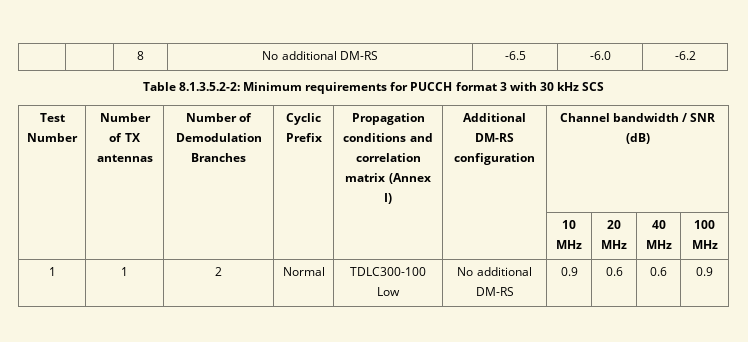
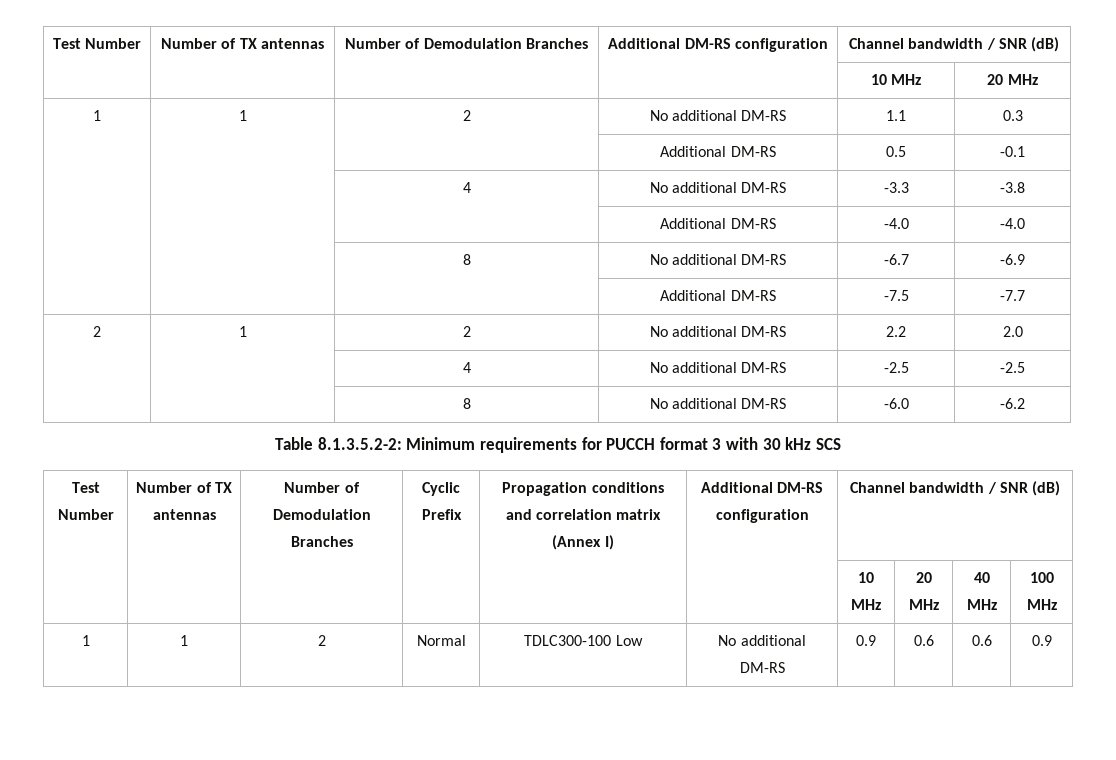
[137,51,144,60] [262,51,378,60] [504,51,526,60] | | 8 | No additional DM-RS | -6.5 -> [52,38,142,49] [161,38,324,49] [345,38,588,49] [608,38,828,52] [849,37,1059,52] [870,74,922,85] [987,74,1038,85] [93,110,101,121] [238,110,247,121] [462,110,471,121] [649,110,787,121] [886,110,906,121] [1002,110,1023,121] [660,146,776,157] [886,146,906,157] [1000,146,1025,157] [462,182,471,193] [649,182,787,193] [883,182,909,193] [1000,182,1025,193] [660,218,776,229] [883,218,909,229] [1000,218,1025,229] [462,254,471,265] [649,254,787,265] [883,254,909,265] [1000,254,1025,265] [660,290,776,301] [883,290,909,301] [1000,290,1025,301] [93,326,101,337] [238,326,247,337] [462,326,471,337] [649,326,787,337] [886,326,906,337] [1002,326,1023,337] [462,362,471,373] [649,362,787,373] [883,362,909,373] [1000,362,1025,373] [462,398,471,409] [649,398,787,409] Test Number | Number of TX antennas | Number of Demodulation Branches | Additional DM-RS configuration | Channel bandwidth / SNR (dB) // | | | | 10 MHz | 20 MHz // 1 | 1 | 2 | No additional DM-RS | 1.1 | 0.3 // | | | Additional DM-RS | 0.5 | -0.1 // | | 4 | No additional DM-RS | -3.3 | -3.8 // | | | Additional DM-RS | -4.0 | -4.0 // | | 8 | No additional DM-RS | -6.7 | -6.9 // | | | Additional DM-RS | -7.5 | -7.7 // 2 | 1 | 2 | No additional DM-RS | 2.2 | 2.0 // | | 4 | No additional DM-RS | -2.5 | -2.5 // | | 8 | No additional DM-RS

